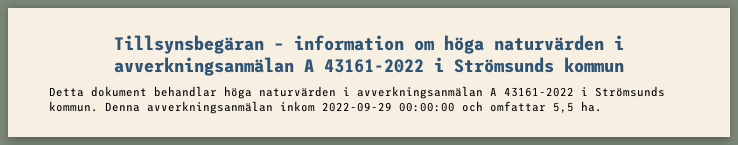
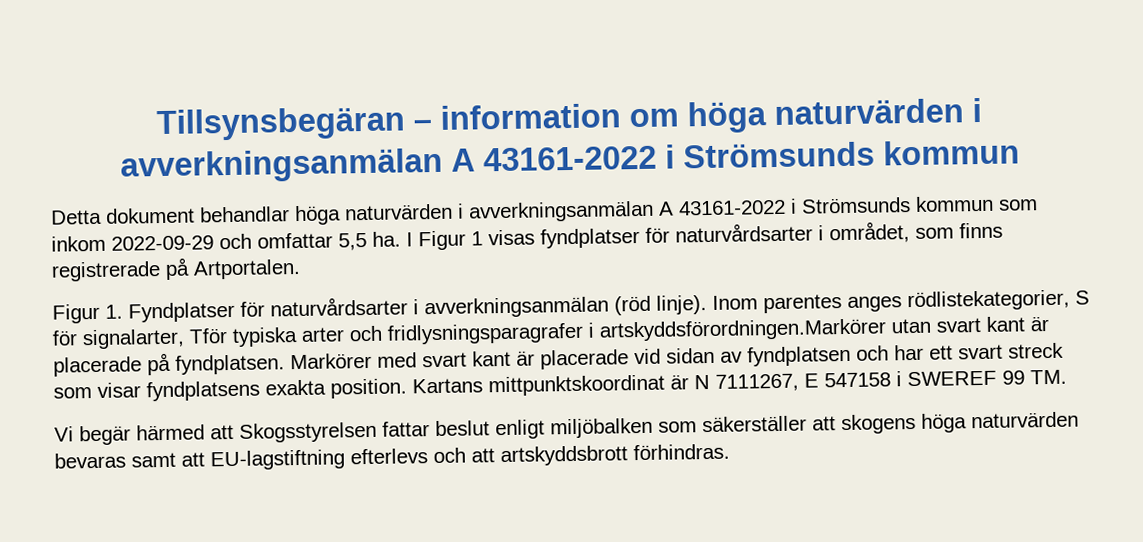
[49,101,273,114] kommun. Denna avverkningsanmälan -> [915,195,1038,212] kommun som
[399,102,455,112] 00:00:00 -> (214, 243) none
(602, 106) none -> [406,221,1003,251] [51,257,301,282] [52,289,1090,324] [52,316,1049,350] [53,342,1064,377] [53,369,1067,402] [54,411,1079,446] [54,443,730,471] I Figur 1 visas fyndplatser för naturvårdsarter i området, som finns registrerade på Artportalen. // Figur 1. Fyndplatser för naturvårdsarter i avverkningsanmälan (röd linje). Inom parentes anges rödlistekategorier, S för signalarter, Tför typiska arter och fridlysningsparagrafer i artskyddsförordningen.Markörer utan svart kant är placerade på fyndplatsen. Markörer med svart kant är placerade vid sidan av fyndplatsen och har ett svart streck som visar fyndplatsens exakta position. Kartans mittpunktskoordinat är N 7111267, E 547158 i SWEREF 99 TM. // Vi begär härmed att Skogsstyrelsen fattar beslut enligt miljöbalken som säkerställer att skogens höga naturvärden bevaras samt att EU-lagstiftning efterlevs och att artskyddsbrott förhindras.

